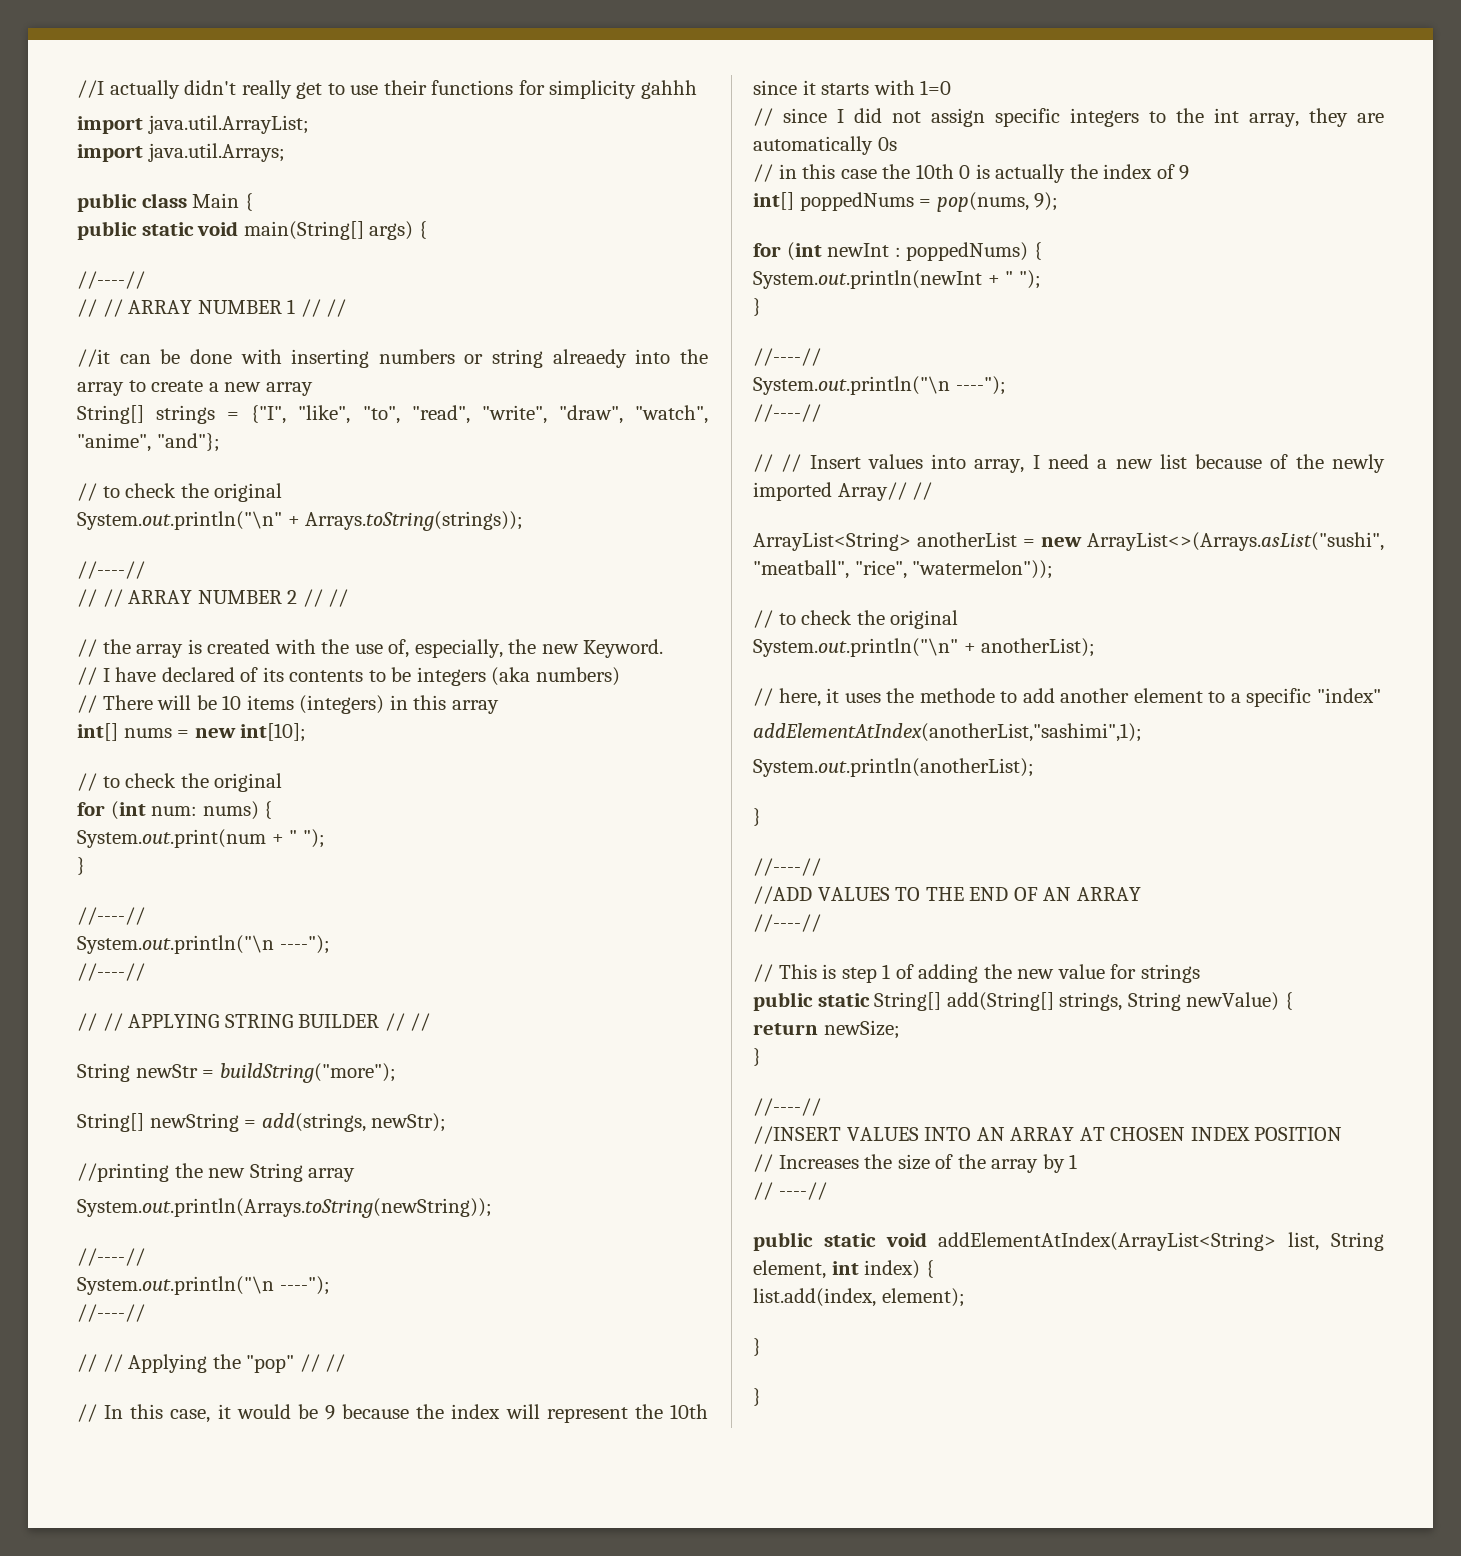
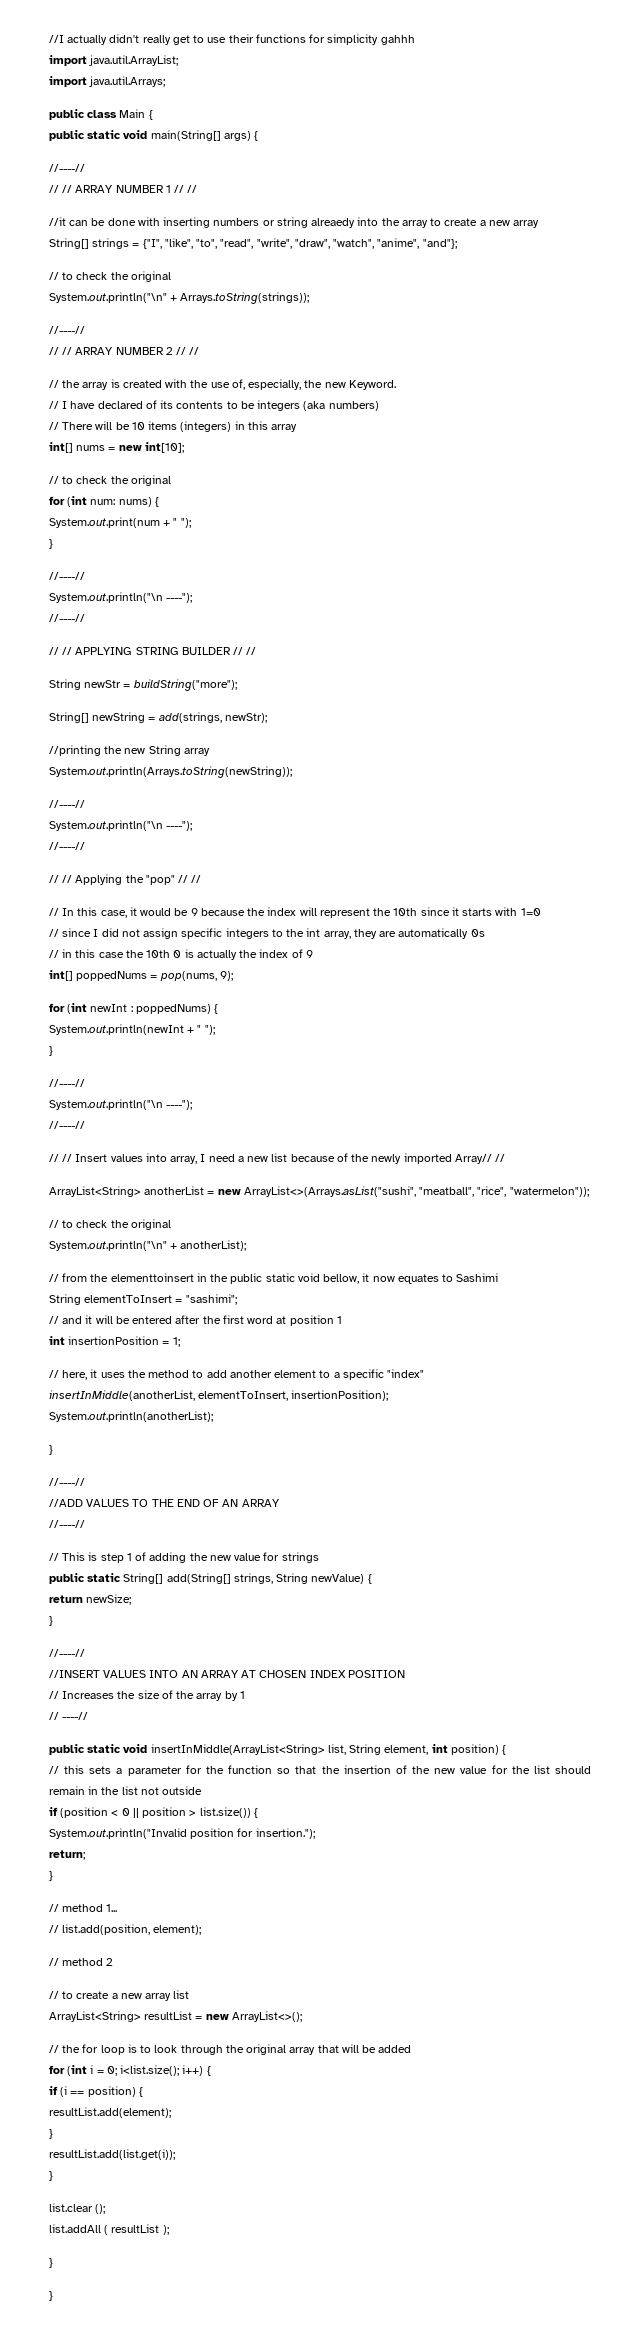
(1096, 647) none -> [49,1273,499,1284] [49,1294,237,1305] [49,1315,342,1326] [49,1336,180,1347] // // from the elementtoinsert in the public static void bellow, it now equates to Sashimi // String elementToInsert = "sashimi"; // // and it will be entered after the first word at position 1 // int insertionPosition = 1;
[919,688,995,703] methode -> [148,1370,190,1378] method
[753,723,1142,742] addElementAtIndex(anotherList,"sashimi",1); -> [49,1390,389,1401] insertInMiddle(anotherList, elementToInsert, insertionPosition);
[938,1232,1277,1251] addElementAtIndex(ArrayList<String> -> [150,1744,325,1755] insertInMiddle(ArrayList<String>
[864,1260,934,1279] [753,1288,965,1307] index) { // list.add(index, element); -> [450,1744,507,1755] [49,1765,591,1776] [49,1786,203,1795] [49,1807,258,1818] [49,1828,315,1839] [49,1850,85,1860] [49,1871,53,1881] [49,1904,118,1912] [49,1924,202,1935] [49,1958,114,1966] [49,1990,190,2001] [49,2011,302,2022] [49,2044,412,2055] [49,2065,211,2076] [49,2086,143,2097] [49,2107,171,2118] [49,2129,53,2139] [49,2149,175,2160] [49,2171,53,2181] [49,2203,106,2214] [49,2224,169,2235] position) { // // this sets a parameter for the function so that the insertion of the new value for the list should remain in the list not outside // if (position < 0 || position > list.size()) { // System.out.println("Invalid position for insertion."); // return; // } // // method 1... // // list.add(position, element); // // method 2 // // to create a new array list // ArrayList<String> resultList = new ArrayList<>(); // // the for loop is to look through the original array that will be added // for (int i = 0; i<list.size(); i++) { // if (i == position) { // resultList.add(element); // } // resultList.add(list.get(i)); // } // list.clear (); // list.addAll ( resultList );

